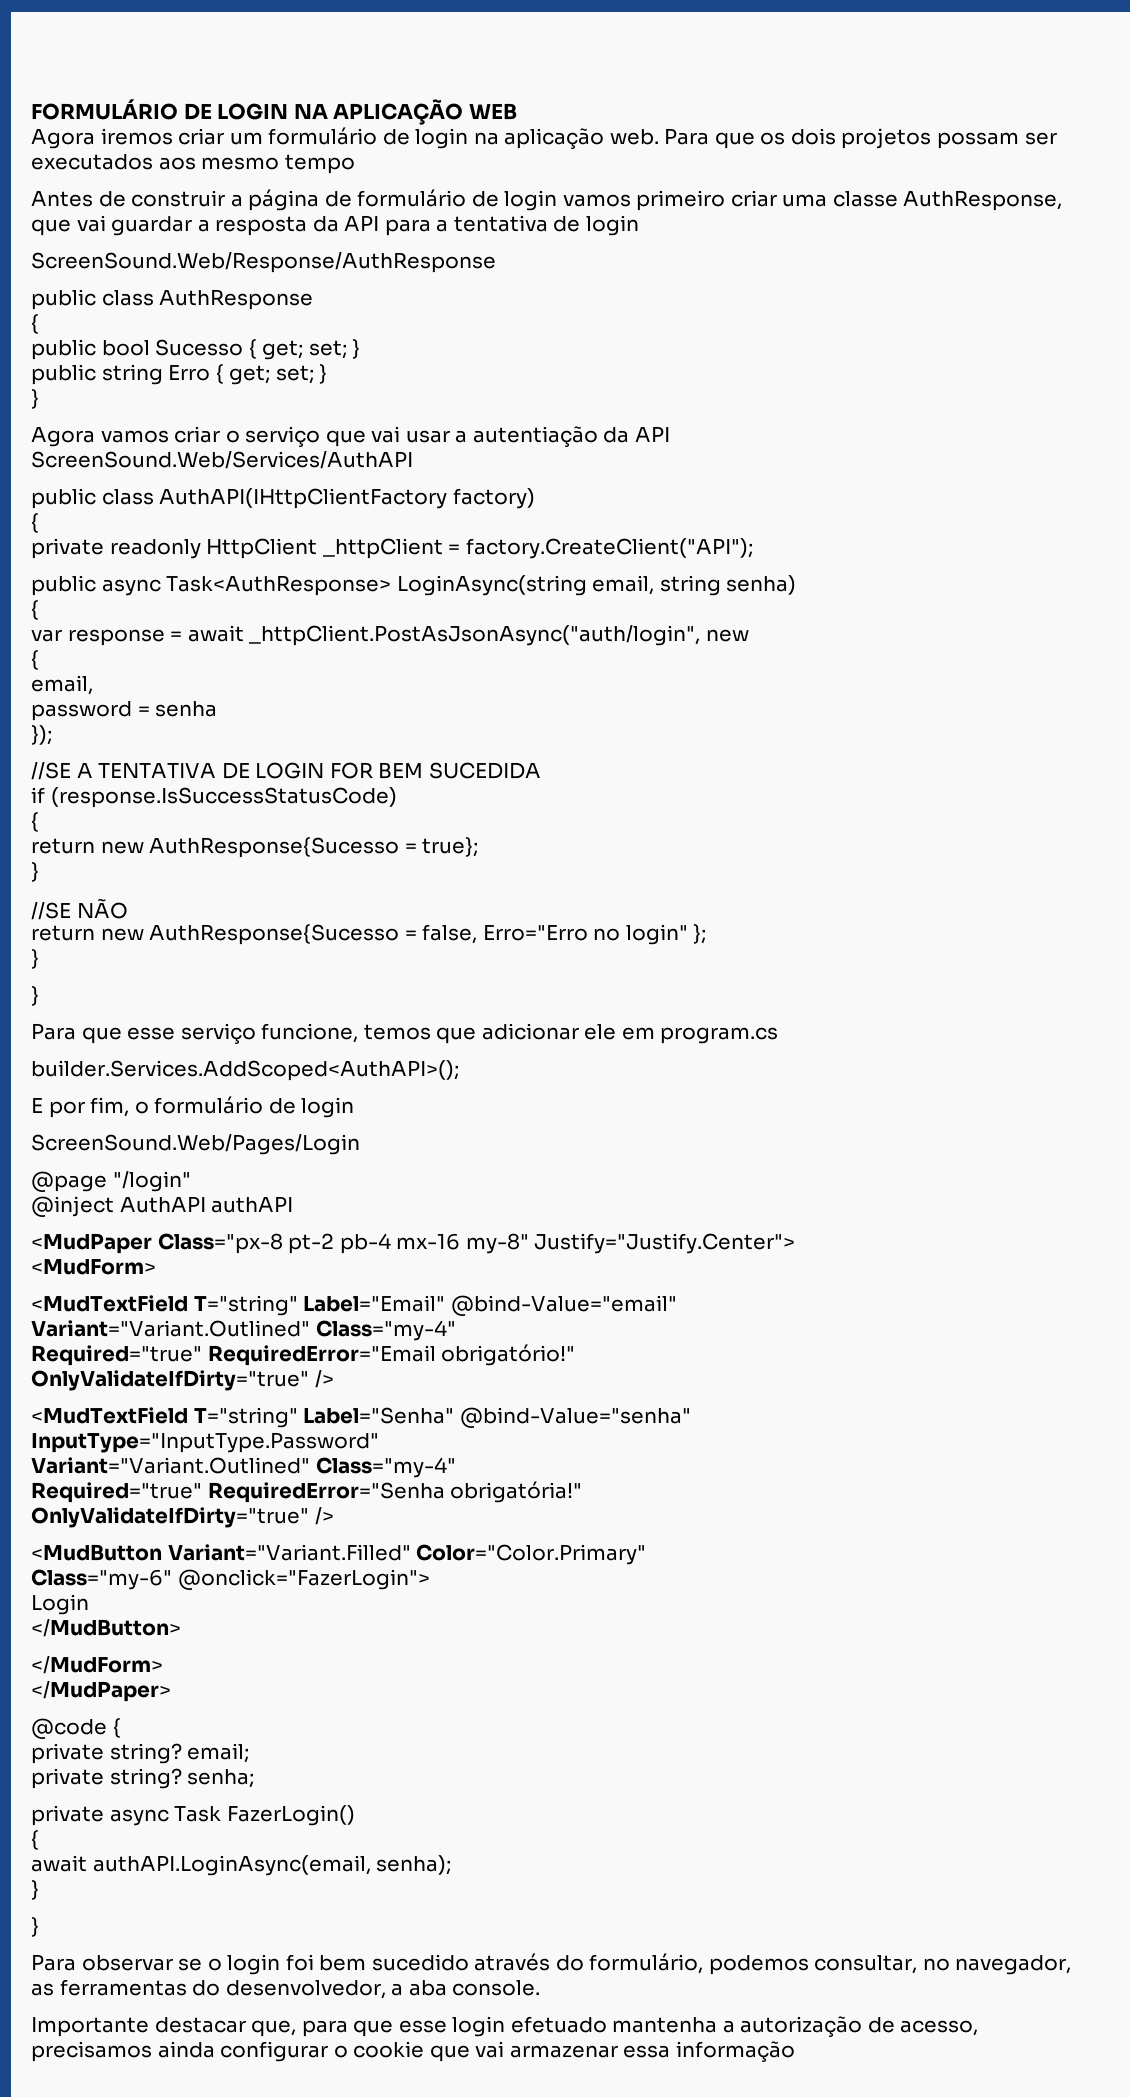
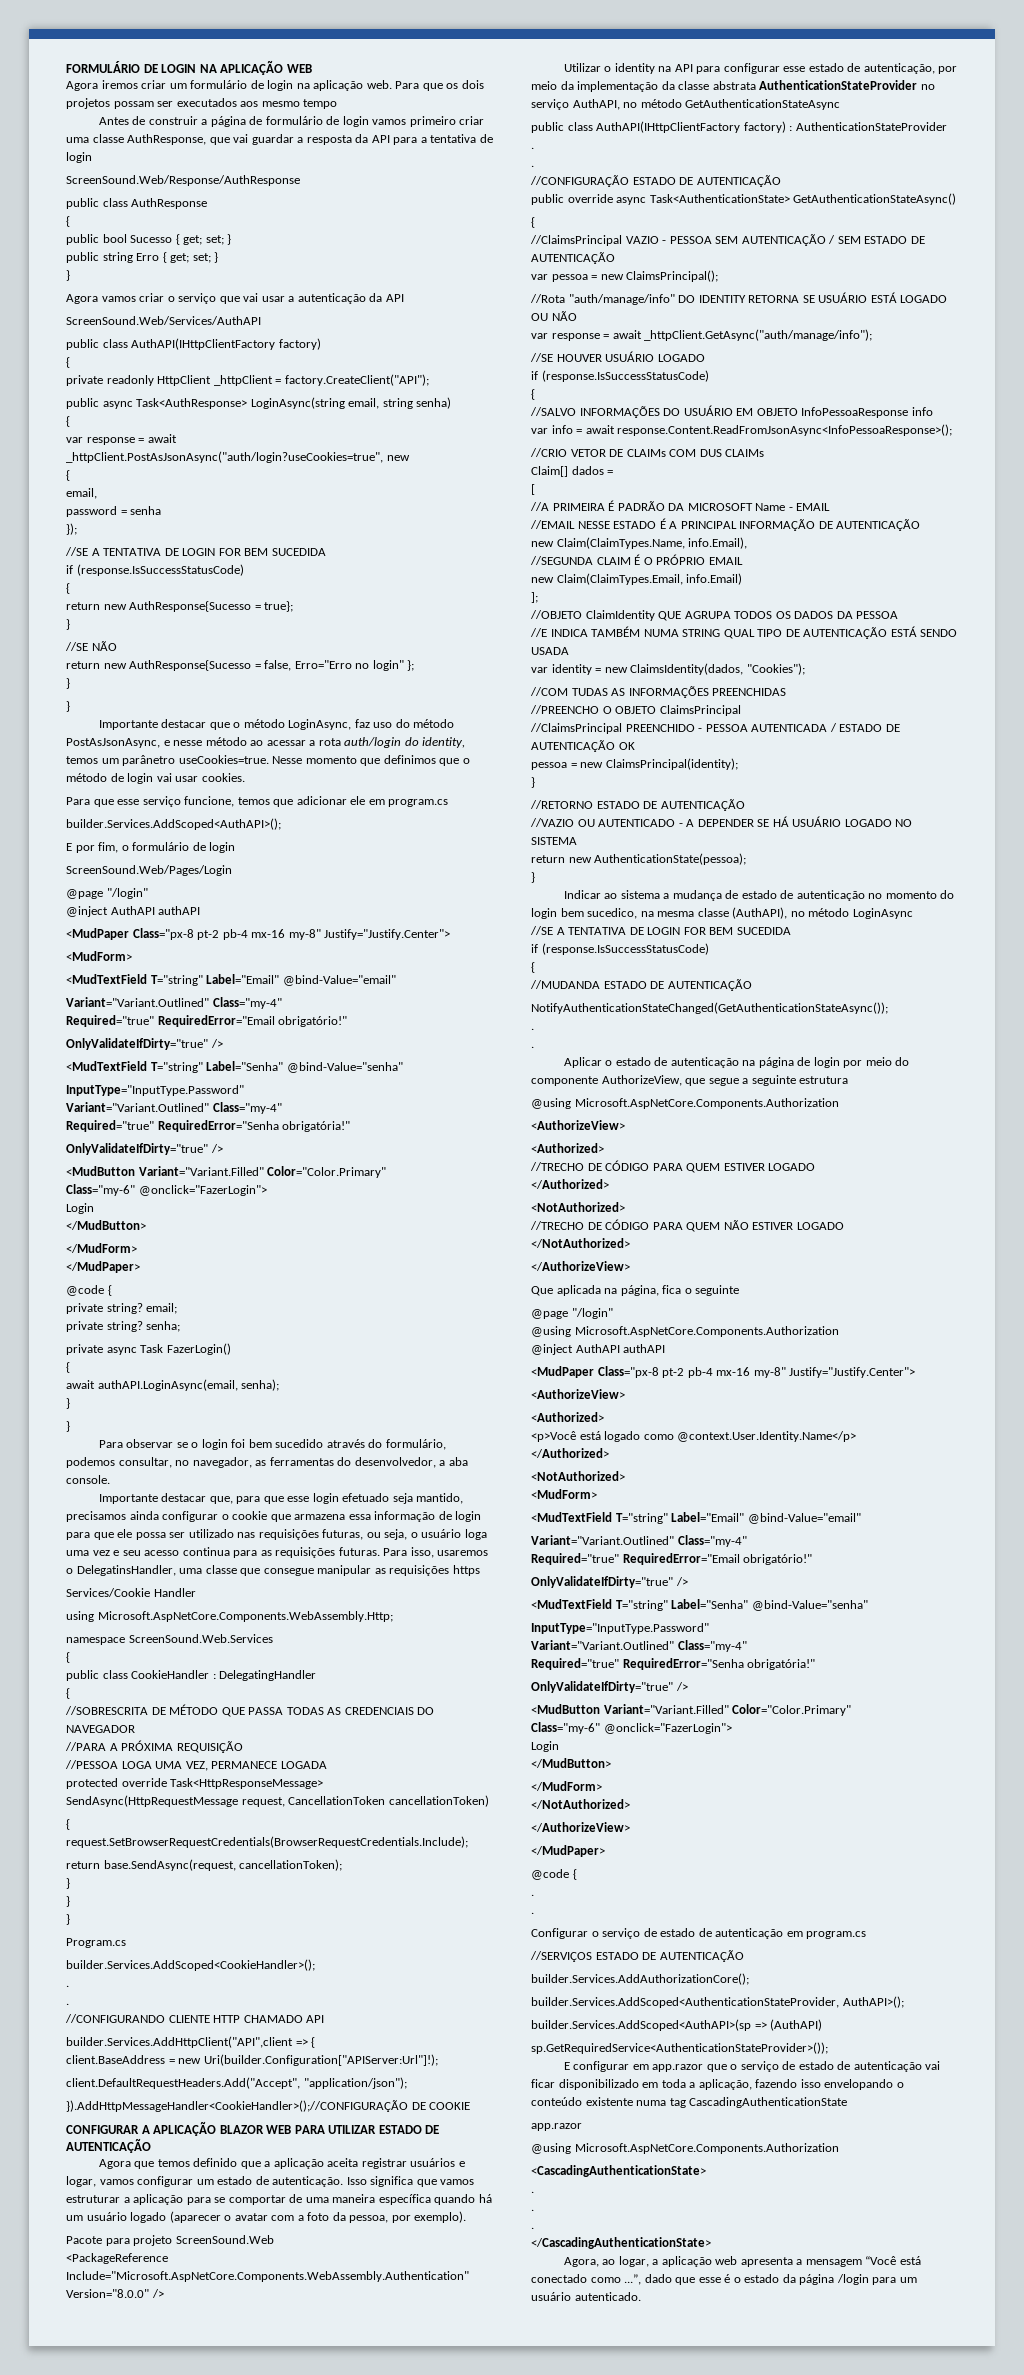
[472,426,598,447] autentiação -> [297,293,366,304] autenticação
[249,625,701,646] _httpClient.PostAsJsonAsync("auth/login", -> [66,451,383,463] _httpClient.PostAsJsonAsync("auth/login?useCookies=true",
(39, 996) none -> [98,719,455,730] [66,737,466,748] [66,755,470,766] [66,773,245,784] // Importante destacar que o método LoginAsync, faz uso do método PostAsJsonAsync, e nesse método ao acessar a rota auth/login do identity, temos um parânetro useCookies=true. Nesse momento que definimos que o método de login vai usar cookies.
[612,2016,979,2037] mantenha a autorização de acesso, -> [392,1493,464,1504] seja mantido,
[475,2041,795,2062] vai armazenar essa informação -> [294,1511,482,1522] [66,1529,487,1540] [66,1547,489,1558] [66,1565,480,1576] [66,1588,196,1597] [66,1611,393,1622] [66,1634,273,1645] [66,1652,70,1663] [66,1670,317,1681] [66,1688,70,1699] [65,1704,435,1717] [66,1725,135,1733] [65,1740,243,1753] [65,1760,327,1771] [66,1778,324,1789] [66,1795,489,1807] [66,1819,70,1830] [66,1836,468,1848] [66,1859,343,1871] [66,1878,70,1889] [66,1896,70,1907] [66,1914,70,1925] [66,1938,126,1948] [66,1959,315,1971] [66,1985,69,1987] [66,2003,69,2005] [65,2014,325,2023] [66,2036,316,2048] [66,2054,438,2066] [66,2077,407,2089] [66,2100,471,2112] [66,2121,440,2136] [66,2138,151,2153] [98,2158,465,2169] [66,2176,475,2187] [66,2194,492,2205] [66,2211,467,2223] [66,2235,274,2246] [66,2253,168,2264] [66,2271,469,2282] [66,2289,164,2298] [563,63,958,74] [531,80,935,92] [531,99,841,110] [531,121,947,133] [531,147,534,149] [531,165,534,167] [530,175,781,187] [531,193,957,205] [531,217,535,228] [530,234,925,246] [531,252,615,264] [531,270,719,282] [530,292,948,305] [531,311,577,321] [531,329,873,341] [530,351,705,362] [531,370,709,382] [531,389,535,400] [530,405,933,418] [531,424,953,436] [530,448,765,457] [531,466,614,477] [531,484,535,495] [530,500,831,511] [530,518,921,531] [531,537,748,549] [530,554,743,565] [531,573,743,585] [531,592,538,603] [530,610,899,621] [530,626,958,639] [531,647,569,655] [531,663,805,675] [530,686,787,698] [530,705,741,716] [530,723,900,734] [531,740,635,752] [531,758,738,770] [531,777,535,788] [530,799,745,811] [530,816,913,827] [531,837,577,845] [531,853,747,865] [531,872,535,883] [563,890,955,901] [531,907,913,919] [530,926,791,935] [531,943,709,955] [531,962,535,973] [530,979,752,991] [531,1002,888,1014] [531,1028,534,1030] [531,1046,534,1048] [563,1057,910,1068] [531,1075,849,1086] [531,1098,839,1109] [531,1120,625,1130] [531,1143,604,1153] [530,1160,816,1173] [531,1179,609,1189] [531,1202,625,1212] [530,1219,844,1232] [531,1238,630,1248] [531,1261,630,1271] [531,1285,740,1296] [531,1308,613,1319] [531,1326,839,1337] [531,1344,666,1355] [531,1366,916,1378] [531,1389,625,1399] [531,1412,604,1422] [531,1431,857,1442] [531,1448,609,1458] [531,1471,625,1481] [531,1489,597,1499] [531,1512,861,1524] [531,1535,747,1547] [531,1553,813,1565] [531,1576,688,1588] [531,1599,868,1611] [531,1623,709,1634] [531,1640,747,1652] [531,1658,816,1670] [531,1681,688,1693] [531,1704,852,1716] [531,1722,732,1734] [531,1741,559,1752] [531,1758,611,1768] [531,1781,602,1791] [531,1799,630,1809] [531,1822,630,1832] [531,1845,605,1857] [531,1869,577,1880] [531,1894,534,1896] [531,1912,534,1914] [531,1928,867,1939] [530,1950,744,1962] [531,1973,749,1985] [531,1996,904,2008] [531,2019,823,2031] [531,2042,828,2054] [563,2061,941,2072] [531,2079,904,2090] [531,2097,848,2108] [531,2123,582,2131] [531,2143,839,2154] [531,2165,706,2177] [531,2191,534,2193] [531,2209,534,2211] [531,2227,534,2229] [531,2237,711,2249] [563,2256,921,2267] [531,2274,917,2285] [531,2292,641,2301] armazena essa informação de login para que ele possa ser utilizado nas requisições futuras, ou seja, o usuário loga uma vez e seu acesso continua para as requisições futuras. Para isso, usaremos o DelegatinsHandler, uma classe que consegue manipular as requisições https // Services/Cookie Handler // using Microsoft.AspNetCore.Components.WebAssembly.Http; // namespace ScreenSound.Web.Services // { // public class CookieHandler : DelegatingHandler // { // //SOBRESCRITA DE MÉTODO QUE PASSA TODAS AS CREDENCIAIS DO NAVEGADOR // //PARA A PRÓXIMA REQUISIÇÃO // //PESSOA LOGA UMA VEZ, PERMANECE LOGADA // protected override Task<HttpResponseMessage> SendAsync(HttpRequestMessage request, CancellationToken cancellationToken) // { // request.SetBrowserRequestCredentials(BrowserRequestCredentials.Include); // return base.SendAsync(request, cancellationToken); // } // } // } // Program.cs // builder.Services.AddScoped<CookieHandler>(); // . // . // //CONFIGURANDO CLIENTE HTTP CHAMADO API // builder.Services.AddHttpClient("API",client => { // client.BaseAddress = new Uri(builder.Configuration["APIServer:Url"]!); // client.DefaultRequestHeaders.Add("Accept", "application/json"); // }).AddHttpMessageHandler<CookieHandler>();//CONFIGURAÇÃO DE COOKIE // CONFIGURAR A APLICAÇÃO BLAZOR WEB PARA UTILIZAR ESTADO DE AUTENTICAÇÃO // Agora que temos definido que a aplicação aceita registrar usuários e logar, vamos configurar um estado de autenticação. Isso significa que vamos estruturar a aplicação para se comportar de uma maneira específica quando há um usuário logado (aparecer o avatar com a foto da pessoa, por exemplo). // Pacote para projeto ScreenSound.Web // <PackageReference Include="Microsoft.AspNetCore.Components.WebAssembly.Authentication" Version="8.0.0" /> // Utilizar o identity na API para configurar esse estado de autenticação, por meio da implementação da classe abstrata AuthenticationStateProvider no serviço AuthAPI, no método GetAuthenticationStateAsync // public class AuthAPI(IHttpClientFactory factory) : AuthenticationStateProvider // . // . // //CONFIGURAÇÃO ESTADO DE AUTENTICAÇÃO // public override async Task<AuthenticationState> GetAuthenticationStateAsync() // { // //ClaimsPrincipal VAZIO - PESSOA SEM AUTENTICAÇÃO / SEM ESTADO DE AUTENTICAÇÃO // var pessoa = new ClaimsPrincipal(); // //Rota "auth/manage/info" DO IDENTITY RETORNA SE USUÁRIO ESTÁ LOGADO OU NÃO // var response = await _httpClient.GetAsync("auth/manage/info"); // //SE HOUVER USUÁRIO LOGADO // if (response.IsSuccessStatusCode) // { // //SALVO INFORMAÇÕES DO USUÁRIO EM OBJETO InfoPessoaResponse info // var info = await response.Content.ReadFromJsonAsync<InfoPessoaResponse>(); // //CRIO VETOR DE CLAIMs COM DUS CLAIMs // Claim[] dados = // [ // //A PRIMEIRA É PADRÃO DA MICROSOFT Name - EMAIL // //EMAIL NESSE ESTADO É A PRINCIPAL INFORMAÇÃO DE AUTENTICAÇÃO // new Claim(ClaimTypes.Name, info.Email), // //SEGUNDA CLAIM É O PRÓPRIO EMAIL // new Claim(ClaimTypes.Email, info.Email) // ]; // //OBJETO ClaimIdentity QUE AGRUPA TODOS OS DADOS DA PESSOA // //E INDICA TAMBÉM NUMA STRING QUAL TIPO DE AUTENTICAÇÃO ESTÁ SENDO USADA // var identity = new ClaimsIdentity(dados, "Cookies"); // //COM TUDAS AS INFORMAÇÕES PREENCHIDAS // //PREENCHO O OBJETO ClaimsPrincipal // //ClaimsPrincipal PREENCHIDO - PESSOA AUTENTICADA / ESTADO DE AUTENTICAÇÃO OK // pessoa = new ClaimsPrincipal(identity); // } // //RETORNO ESTADO DE AUTENTICAÇÃO // //VAZIO OU AUTENTICADO - A DEPENDER SE HÁ USUÁRIO LOGADO NO SISTEMA // return new AuthenticationState(pessoa); // } // Indicar ao sistema a mudança de estado de autenticação no momento do login bem sucedico, na mesma classe (AuthAPI), no método LoginAsync // //SE A TENTATIVA DE LOGIN FOR BEM SUCEDIDA // if (response.IsSuccessStatusCode) // { // //MUDANDA ESTADO DE AUTENTICAÇÃO // NotifyAuthenticationStateChanged(GetAuthenticationStateAsync()); // . // . // Aplicar o estado de autenticação na página de login por meio do componente AuthorizeView, que segue a seguinte estrutura // @using Microsoft.AspNetCore.Components.Authorization // <AuthorizeView> // <Authorized> // //TRECHO DE CÓDIGO PARA QUEM ESTIVER LOGADO // </Authorized> // <NotAuthorized> // //TRECHO DE CÓDIGO PARA QUEM NÃO ESTIVER LOGADO // </NotAuthorized> // </AuthorizeView> // Que aplicada na página, fica o seguinte // @page "/login" // @using Microsoft.AspNetCore.Components.Authorization // @inject AuthAPI authAPI // <MudPaper Class="px-8 pt-2 pb-4 mx-16 my-8" Justify="Justify.Center"> // <AuthorizeView> // <Authorized> // <p>Você está logado como @context.User.Identity.Name</p> // </Authorized> // <NotAuthorized> // <MudForm> // <MudTextField T="string" Label="Email" @bind-Value="email" // Variant="Variant.Outlined" Class="my-4" // Required="true" RequiredError="Email obrigatório!" // OnlyValidateIfDirty="true" /> // <MudTextField T="string" Label="Senha" @bind-Value="senha" // InputType="InputType.Password" // Variant="Variant.Outlined" Class="my-4" // Required="true" RequiredError="Senha obrigatória!" // OnlyValidateIfDirty="true" /> // <MudButton Variant="Variant.Filled" Color="Color.Primary" // Class="my-6" @onclick="FazerLogin"> // Login // </MudButton> // </MudForm> // </NotAuthorized> // </AuthorizeView> // </MudPaper> // @code { // . // . // Configurar o serviço de estado de autenticação em program.cs // //SERVIÇOS ESTADO DE AUTENTICAÇÃO // builder.Services.AddAuthorizationCore(); // builder.Services.AddScoped<AuthenticationStateProvider, AuthAPI>(); // builder.Services.AddScoped<AuthAPI>(sp => (AuthAPI) // sp.GetRequiredService<AuthenticationStateProvider>()); // E configurar em app.razor que o serviço de estado de autenticação vai ficar disponibilizado em toda a aplicação, fazendo isso envelopando o conteúdo existente numa tag CascadingAuthenticationState // app.razor // @using Microsoft.AspNetCore.Components.Authorization // <CascadingAuthenticationState> // . // . // . // </CascadingAuthenticationState> // Agora, ao logar, a aplicação web apresenta a mensagem “Você está conectado como ...”, dado que esse é o estado da página /login para um usuário autenticado.

